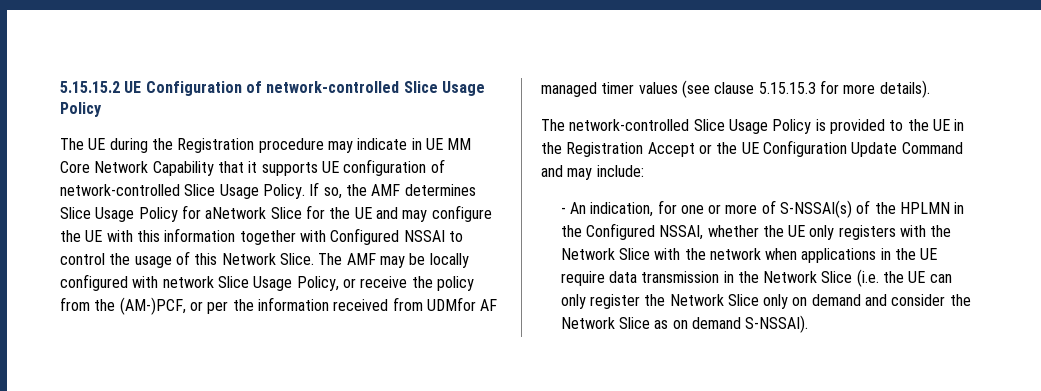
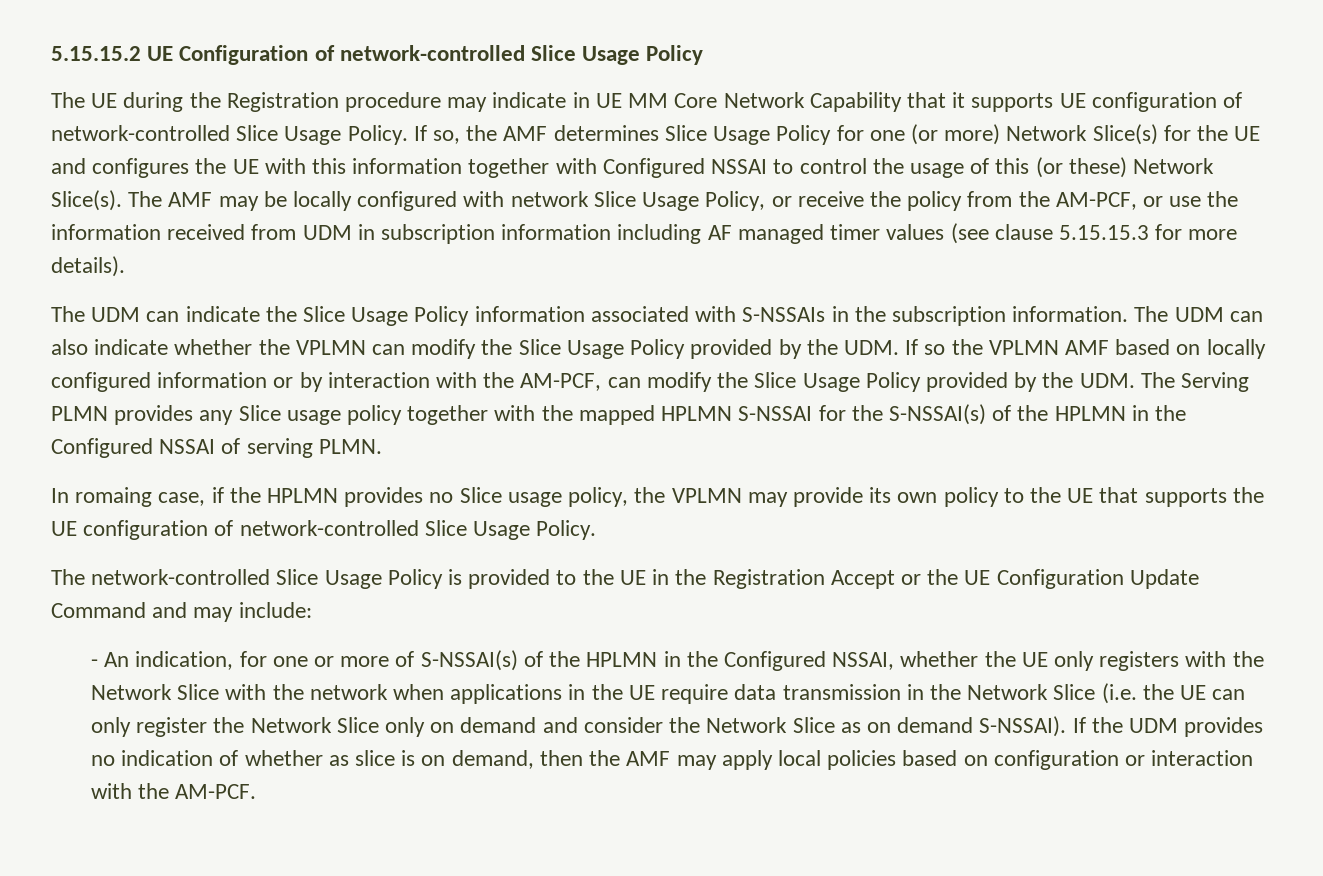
[205,207,302,219] aNetwork Slice -> [869,124,1158,145] one (or more) Network Slice(s)
[402,205,492,222] may configure -> [92,158,190,178] configures
[221,253,314,265] Network Slice. -> [1035,157,1214,178] [51,190,122,211] (or these) Network Slice(s).
[119,297,229,315] (AM-)PCF, or per -> [1055,192,1202,210] AM-PCF, or use
[426,297,476,311] UDMfor -> [302,224,702,244] UDM in subscription information including
(930, 89) none -> [51,306,1263,326] [51,339,1266,359] [51,372,1249,392] [51,404,1186,425] [51,438,382,458] [51,487,1264,507] [51,520,597,540] // The UDM can indicate the Slice Usage Policy information associated with S-NSSAIs in the subscription information. The UDM can also indicate whether the VPLMN can modify the Slice Usage Policy provided by the UDM. If so the VPLMN AMF based on locally configured information or by interaction with the AM-PCF, can modify the Slice Usage Policy provided by the UDM. The Serving PLMN provides any Slice usage policy together with the mapped HPLMN S-NSSAI for the S-NSSAI(s) of the HPLMN in the Configured NSSAI of serving PLMN. // In romaing case, if the HPLMN provides no Slice usage policy, the VPLMN may provide its own policy to the UE that supports the UE configuration of network-controlled Slice Usage Policy.
(809, 324) none -> [1072,717,1264,737] [90,750,1254,770] [90,783,257,799] If the UDM provides no indication of whether as slice is on demand, then the AMF may apply local policies based on configuration or interaction with the AM-PCF.

